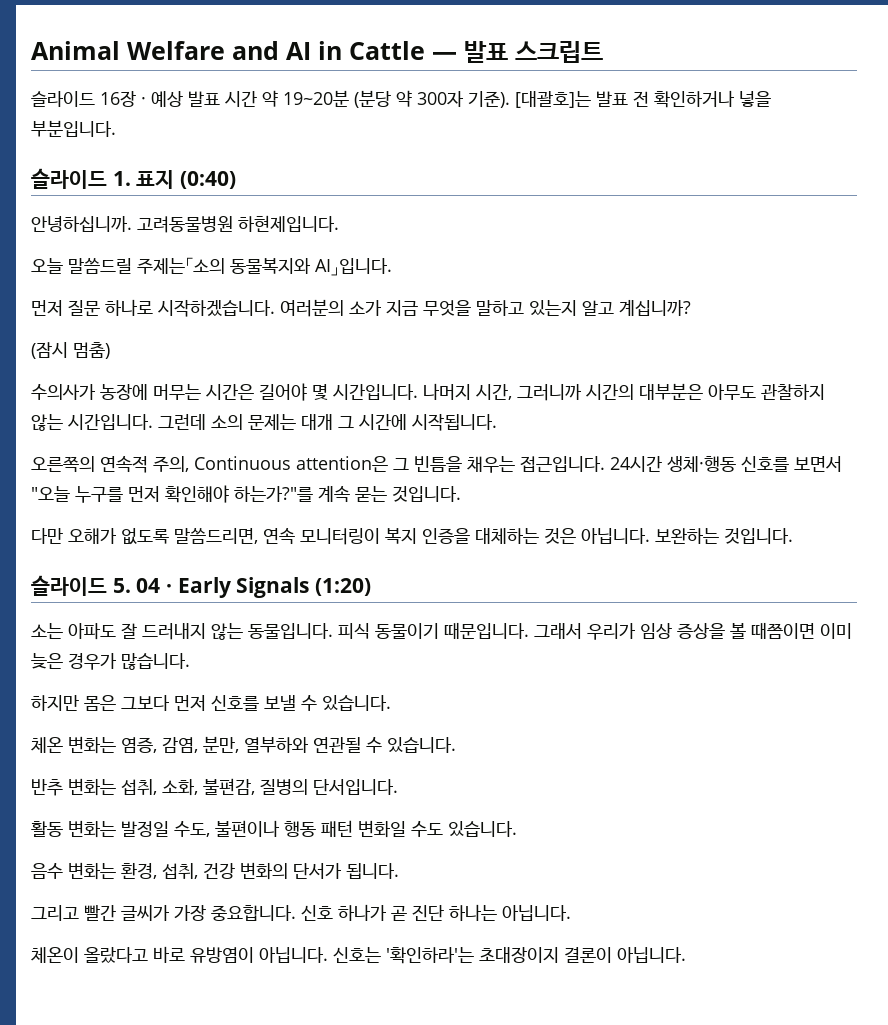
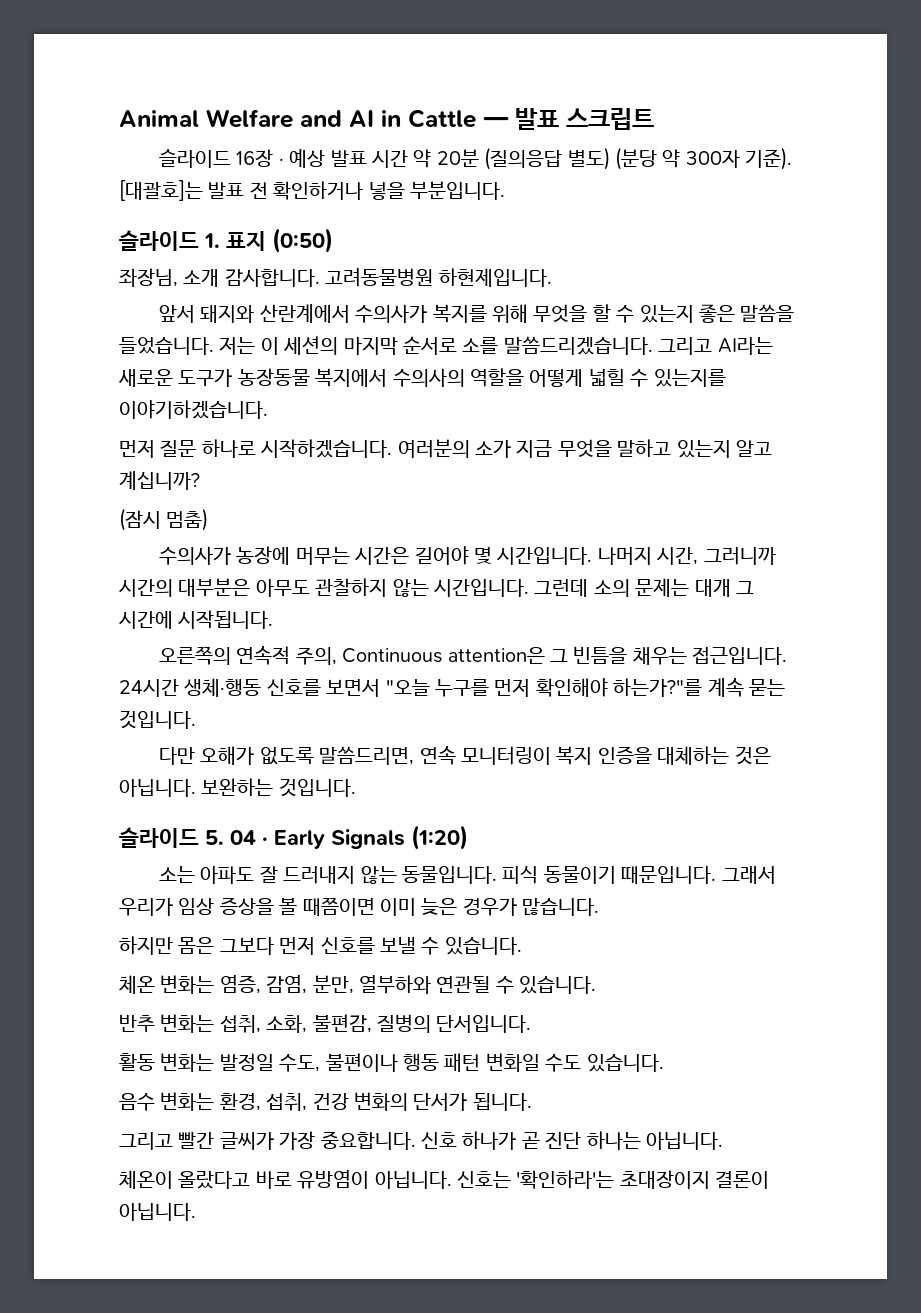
[283,90,349,107] 19~20분 -> [436,147,610,170] 20분 (질의응답 별도)
[180,171,237,189] [31,215,339,233] [31,257,392,276] (0:40) // 안녕하십니까. 고려동물병원 하현제입니다. // 오늘 말씀드릴 주제는「소의 동물복지와 AI」입니다. -> [272,228,333,253] [119,267,552,287] [158,304,795,323] [119,336,773,355] [118,368,726,387] [119,400,268,419] (0:50) // 좌장님, 소개 감사합니다. 고려동물병원 하현제입니다. // 앞서 돼지와 산란계에서 수의사가 복지를 위해 무엇을 할 수 있는지 좋은 말씀을 들었습니다. 저는 이 세션의 마지막 순서로 소를 말씀드리겠습니다. 그리고 AI라는 새로운 도구가 농장동물 복지에서 수의사의 역할을 어떻게 넓힐 수 있는지를 이야기하겠습니다.

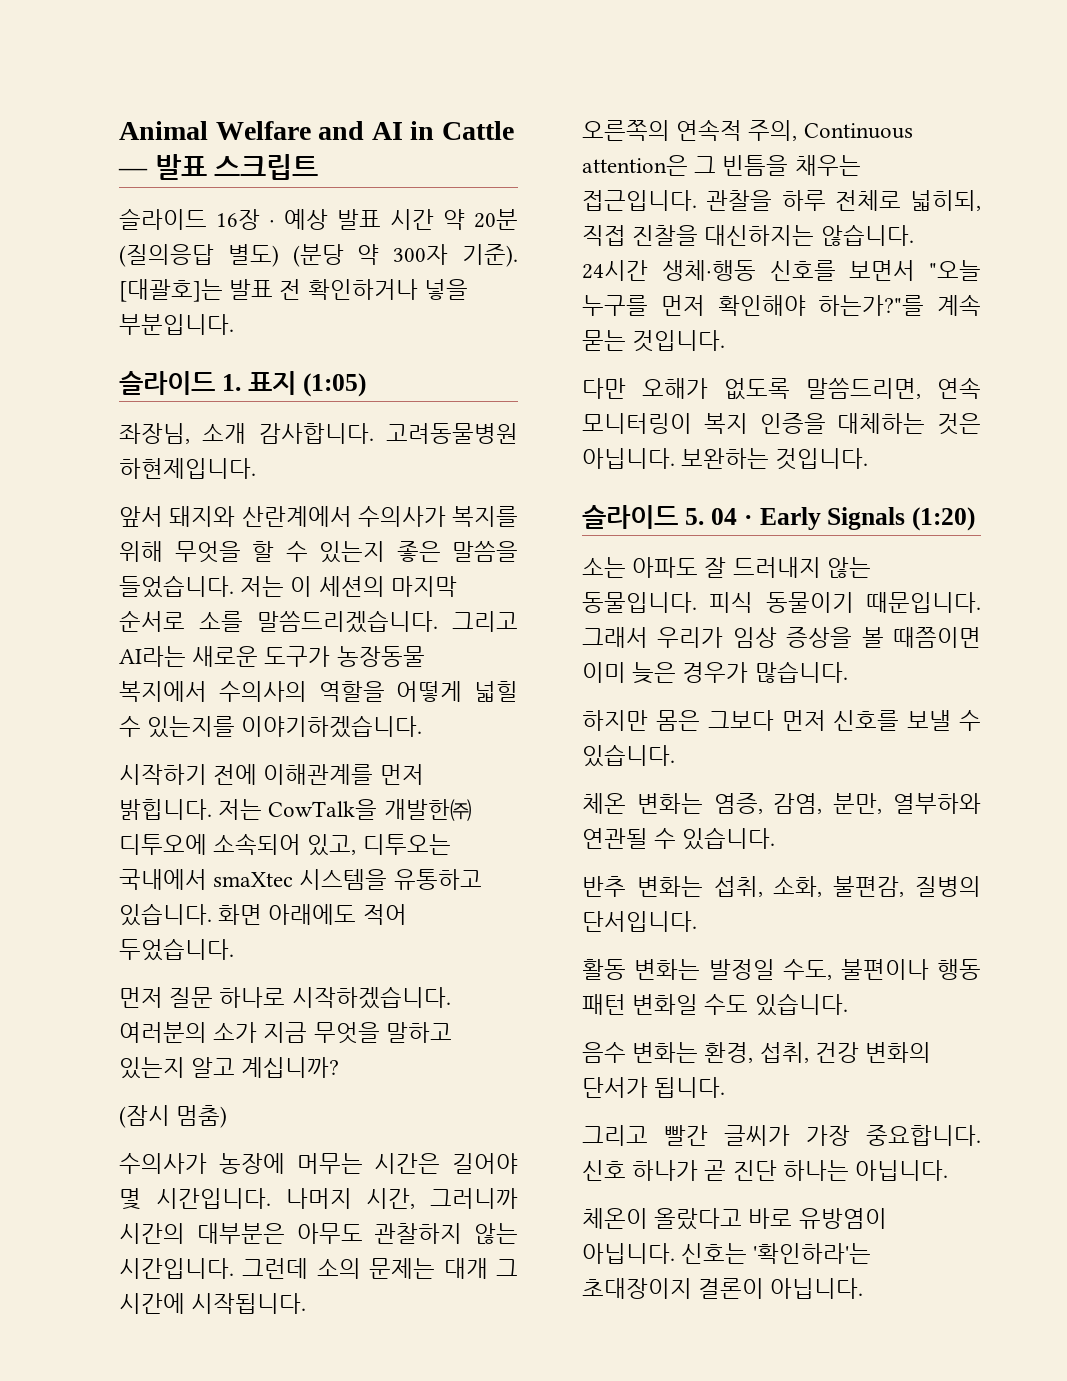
[272,228,333,253] (0:50) -> [302,373,366,397] (1:05)
(268, 409) none -> [119,764,424,785] [119,799,472,821] [119,833,451,856] [119,869,482,890] [119,903,407,926] [119,938,234,961] // 시작하기 전에 이해관계를 먼저 밝힙니다. 저는 CowTalk을 개발한㈜디투오에 소속되어 있고, 디투오는 국내에서 smaXtec 시스템을 유통하고 있습니다. 화면 아래에도 적어 두었습니다.
(788, 655) none -> [706,190,981,211] [582,224,914,246] 관찰을 하루 전체로 넓히되, 직접 진찰을 대신하지는 않습니다.

